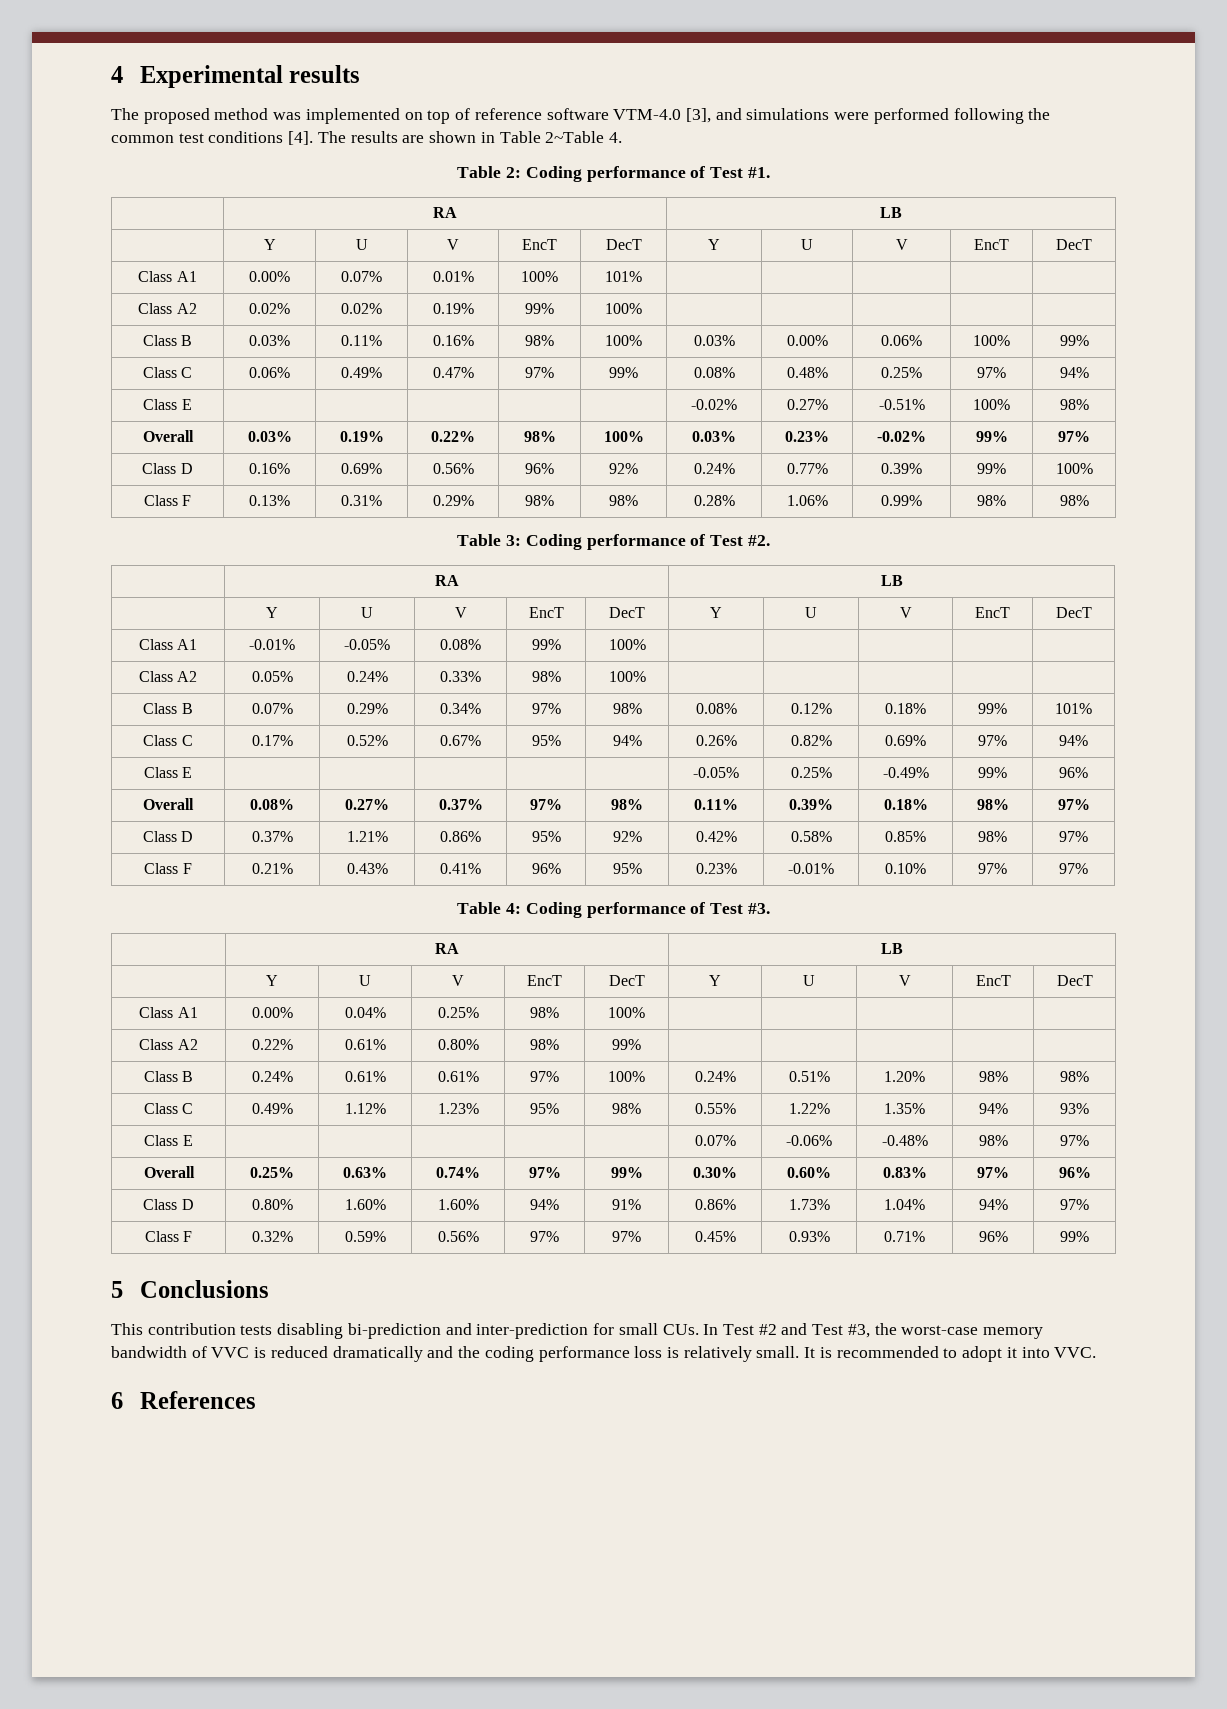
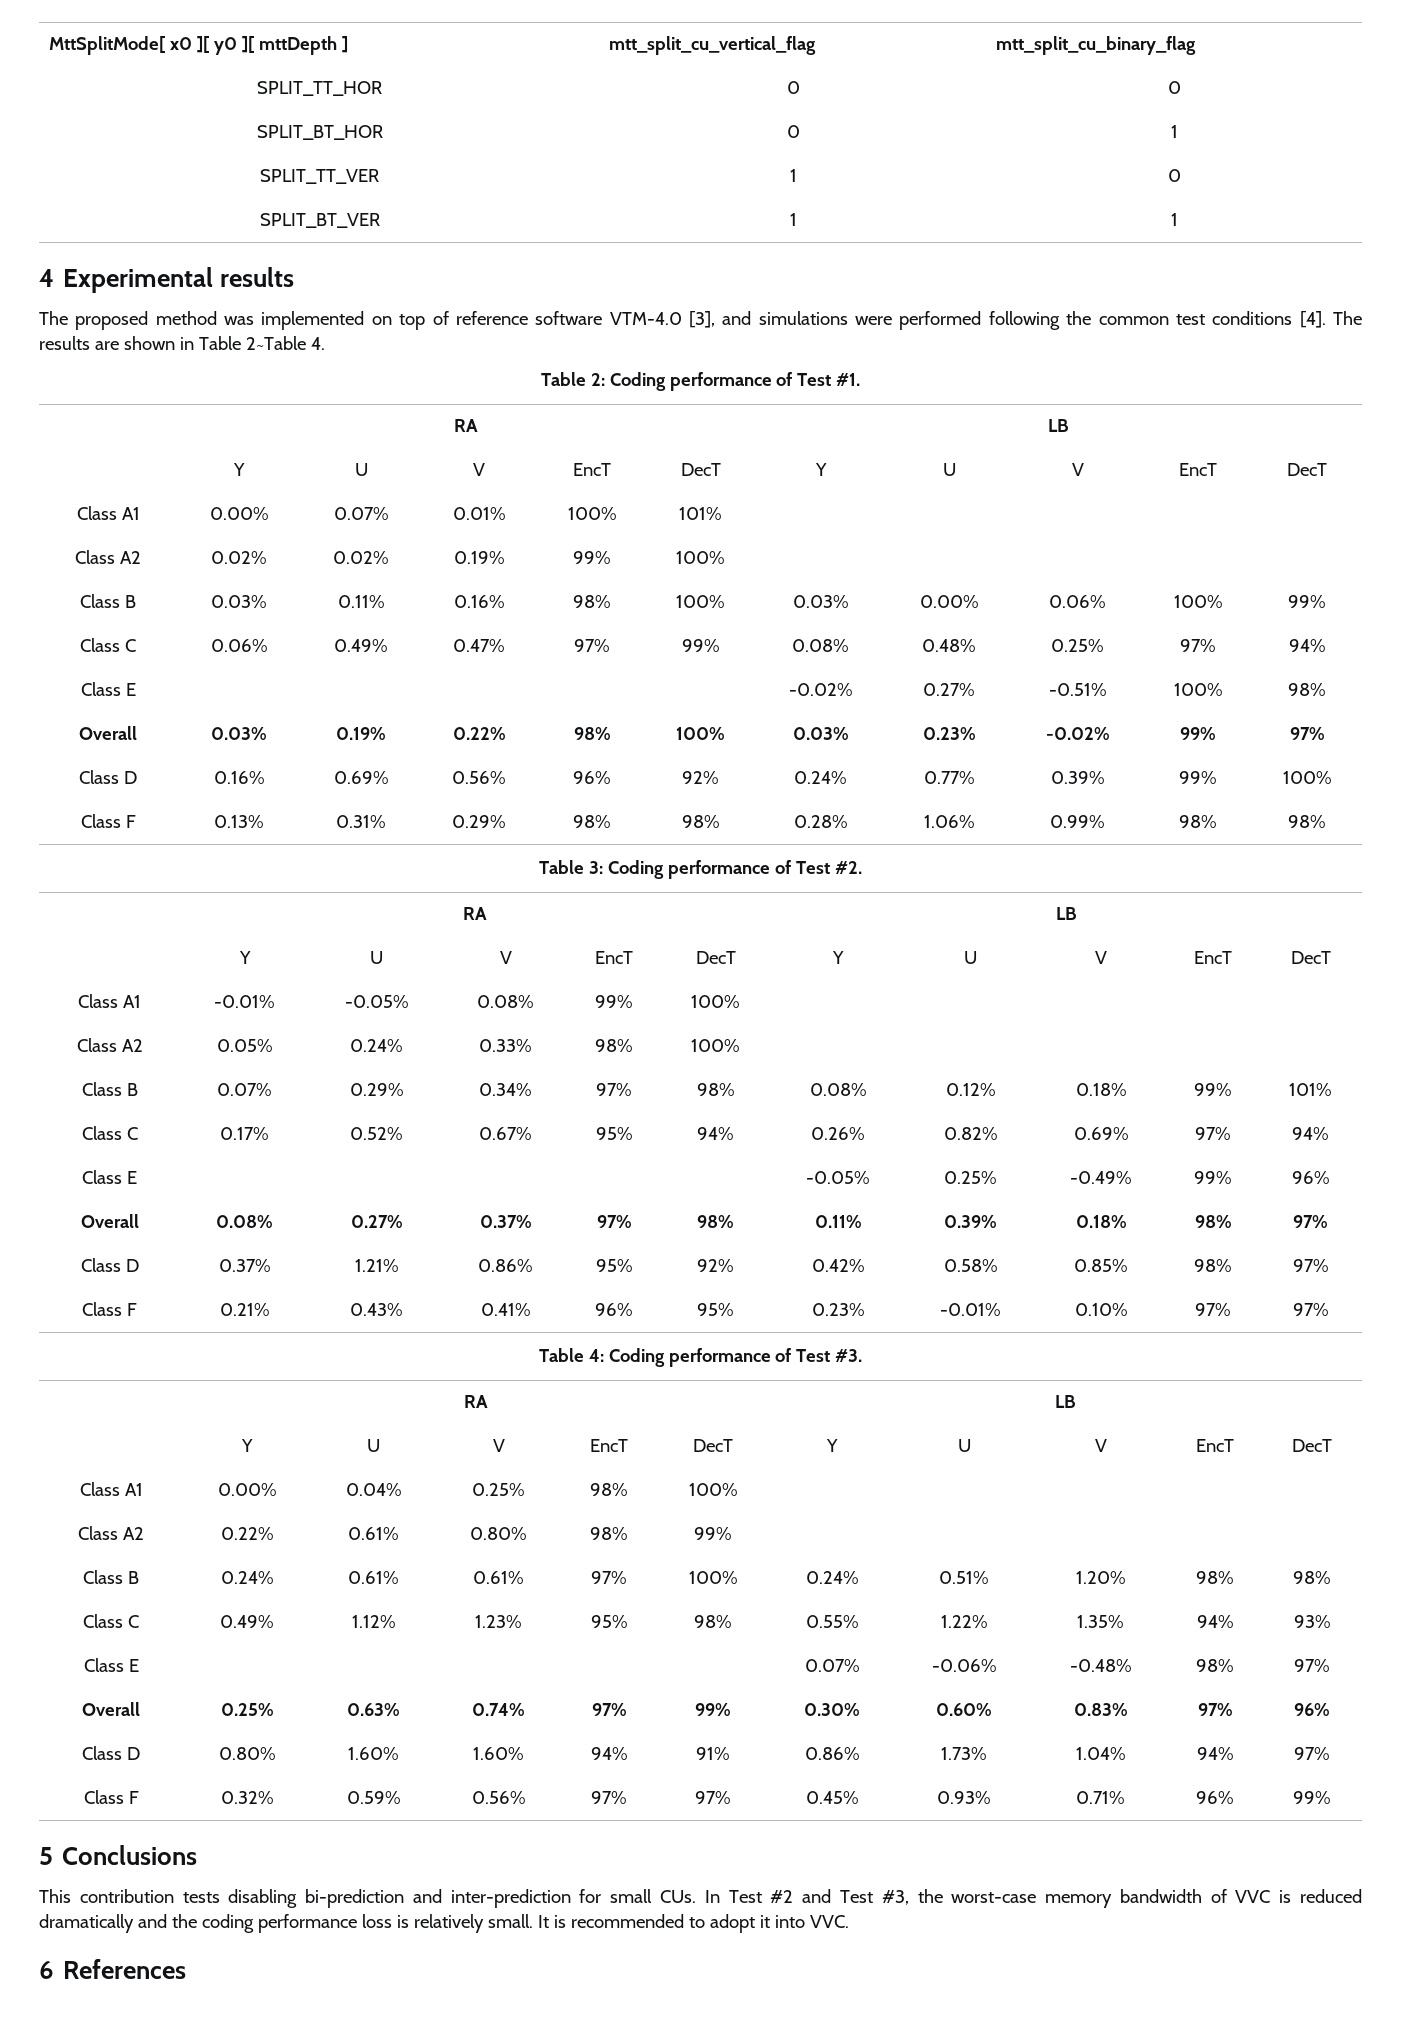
(111, 74) none -> [48,36,348,55] [608,36,816,55] [995,36,1196,55] [257,81,382,96] [786,81,800,94] [1167,81,1181,94] [256,125,383,140] [786,125,800,138] [1170,125,1178,138] [260,169,379,184] [789,169,797,182] [1167,169,1181,182] [259,213,380,228] [789,213,797,226] [1170,213,1178,226] MttSplitMode[ x0 ][ y0 ][ mttDepth ] | mtt_split_cu_vertical_flag | mtt_split_cu_binary_flag // SPLIT_TT_HOR | 0 | 0 // SPLIT_BT_HOR | 0 | 1 // SPLIT_TT_VER | 1 | 0 // SPLIT_BT_VER | 1 | 1 //

